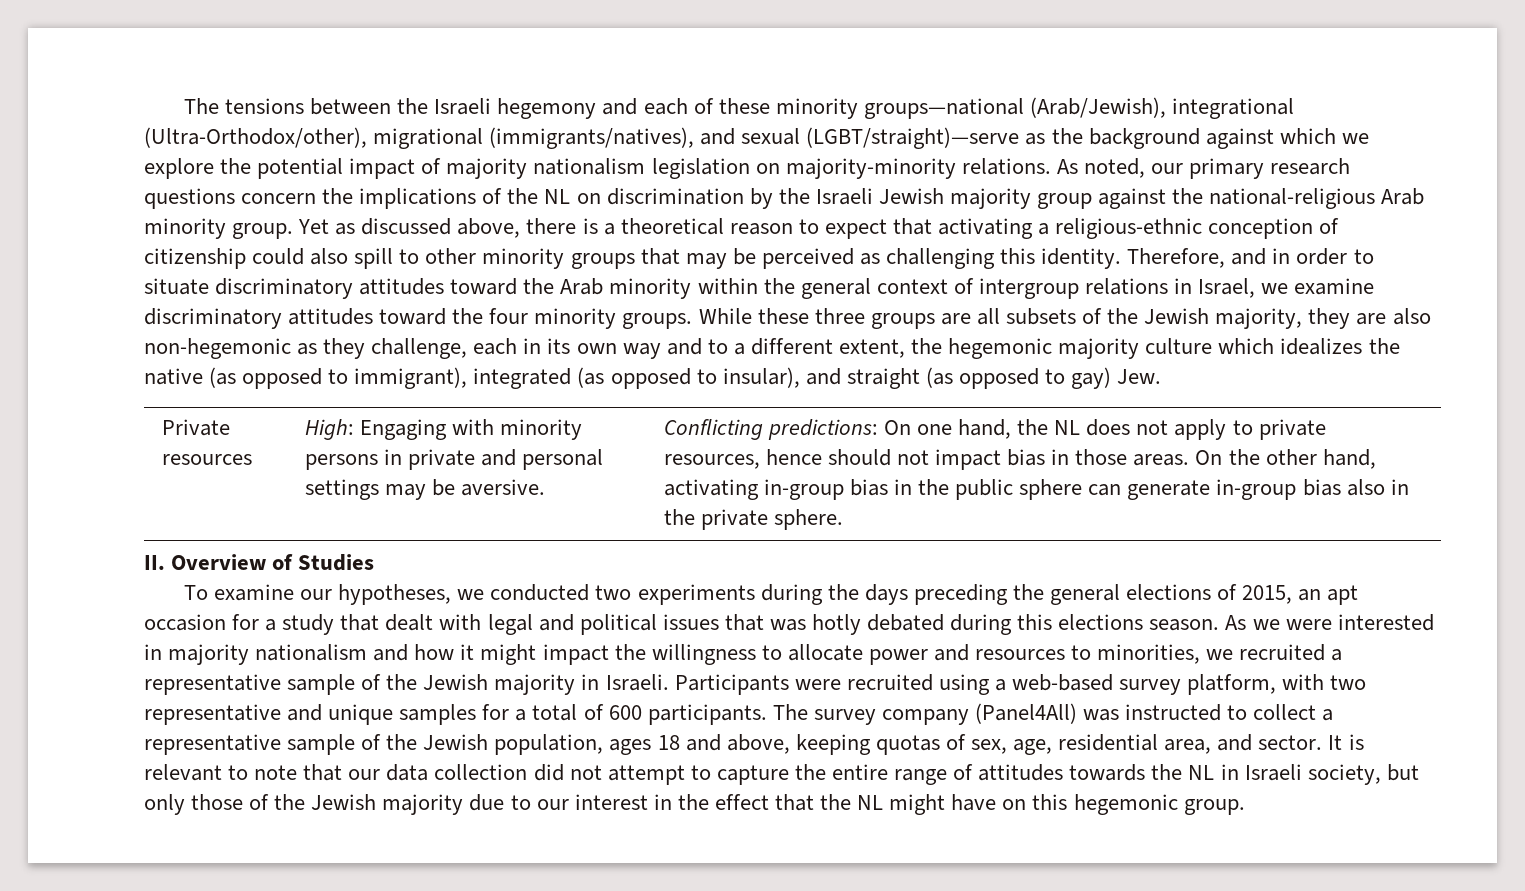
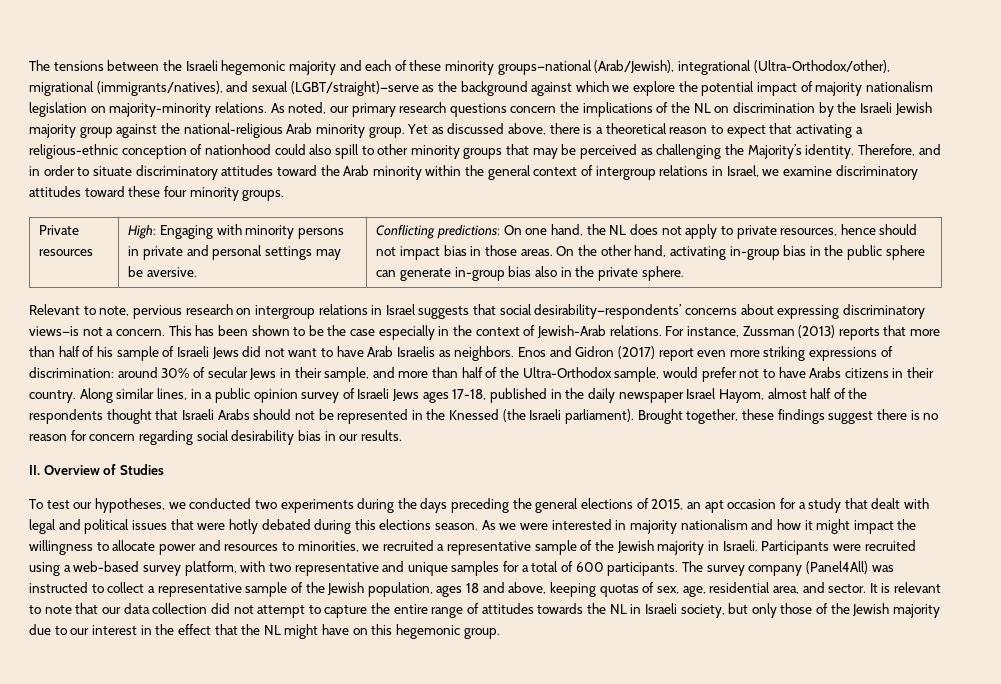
[497,98,597,119] hegemony -> [221,60,336,75] hegemonic majority
[144,248,246,269] citizenship -> [204,144,271,155] nationhood
[1000,248,1036,264] this -> [724,144,802,159] the Majority’s
[452,308,484,324] the -> [128,186,161,197] these
[698,308,1431,329] [144,338,1400,359] [144,367,1162,389] While these three groups are all subsets of the Jewish majority, they are also non-hegemonic as they challenge, each in its own way and to a different extent, the hegemonic majority culture which idealizes the native (as opposed to immigrant), integrated (as opposed to insular), and straight (as opposed to gay) Jew. -> (285, 195) none
(843, 519) none -> [29,304,925,319] [29,325,941,340] [29,346,893,361] [29,367,935,382] [29,388,868,403] [29,409,939,424] [29,430,402,445] // Relevant to note, pervious research on intergroup relations in Israel suggests that social desirability—respondents’ concerns about expressing discriminatory views—is not a concern. This has been shown to be the case especially in the context of Jewish-Arab relations. For instance, Zussman (2013) reports that more than half of his sample of Israeli Jews did not want to have Arab Israelis as neighbors. Enos and Gidron (2017) report even more striking expressions of discrimination: around 30% of secular Jews in their sample, and more than half of the Ultra-Orthodox sample, would prefer not to have Arabs citizens in their country. Along similar lines, in a public opinion survey of Israeli Jews ages 17-18, published in the daily newspaper Israel Hayom, almost half of the respondents thought that Israeli Arabs should not be represented in the Knessed (the Israeli parliament). Brought together, these findings suggest there is no reason for concern regarding social desirability bias in our results.
[214,584,295,601] examine -> [46,500,70,509] test
[769,619,806,631] was -> [197,523,226,530] were

